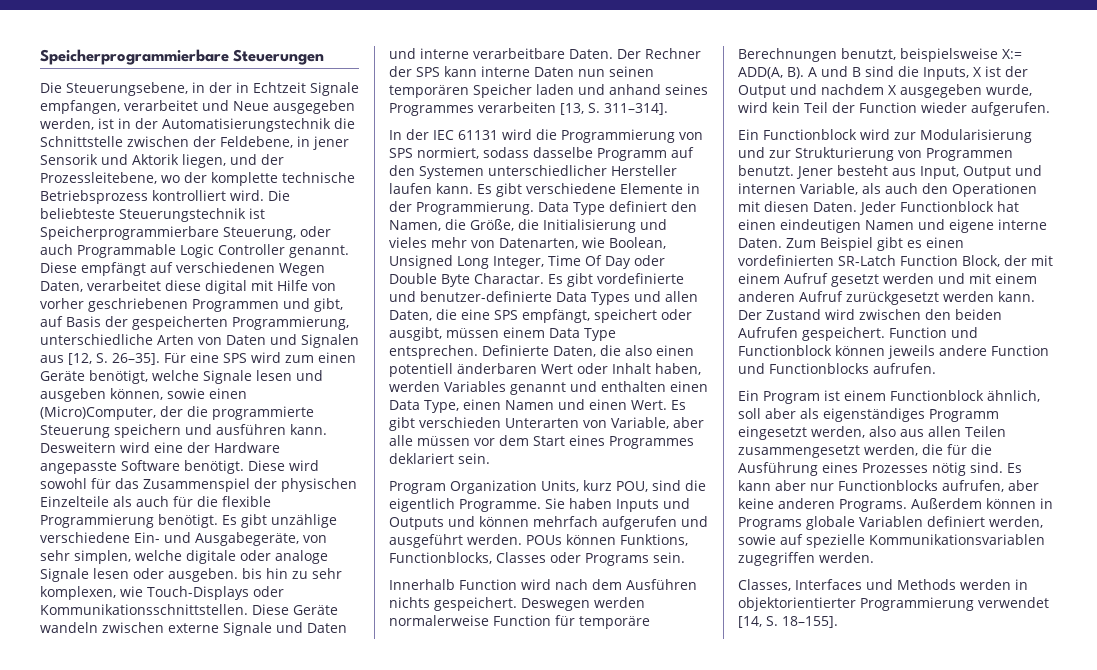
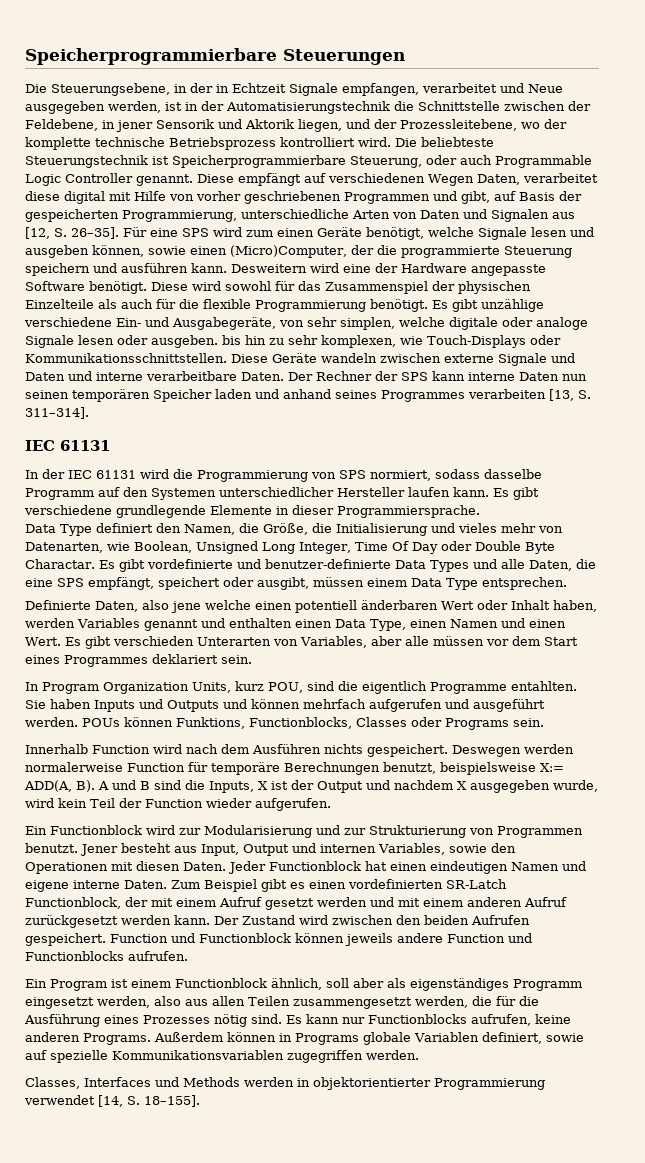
(668, 109) none -> [25,440,110,451] // IEC 61131
(616, 188) none -> [116,505,206,518] grundlegende
[389,201,534,215] der Programmierung. -> [292,505,480,518] dieser Programmiersprache. //
[665,291,698,302] allen -> [500,559,525,569] alle
(478, 352) none -> (567, 583) //
[600,345,652,356] die also -> [142,600,251,613] also jene welche
[611,417,669,429] Variable, -> [299,636,367,648] Variables,
(490, 458) none -> [25,682,39,691] In
[459,499,541,512] Programme. -> [429,681,577,694] Programme entahlten.
[800,183,918,195] Variable, als auch -> [378,843,487,855] Variables, sowie
[900,255,1000,267] Function Block, -> [25,897,121,909] Functionblock,
[775,480,806,491] aber -> (339, 1019) none
[1008,480,1039,491] aber -> (531, 1020) none
[927,516,1043,528] definiert werden, -> [481,1032,542,1044] definiert,

